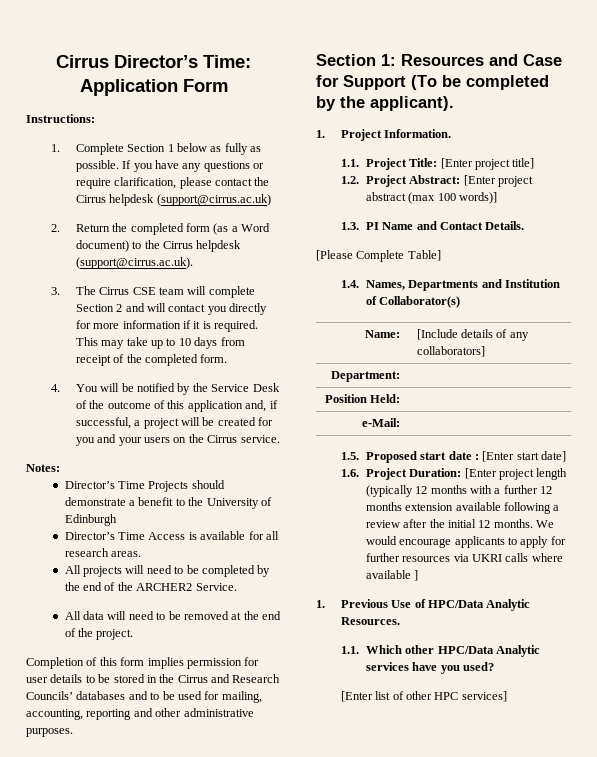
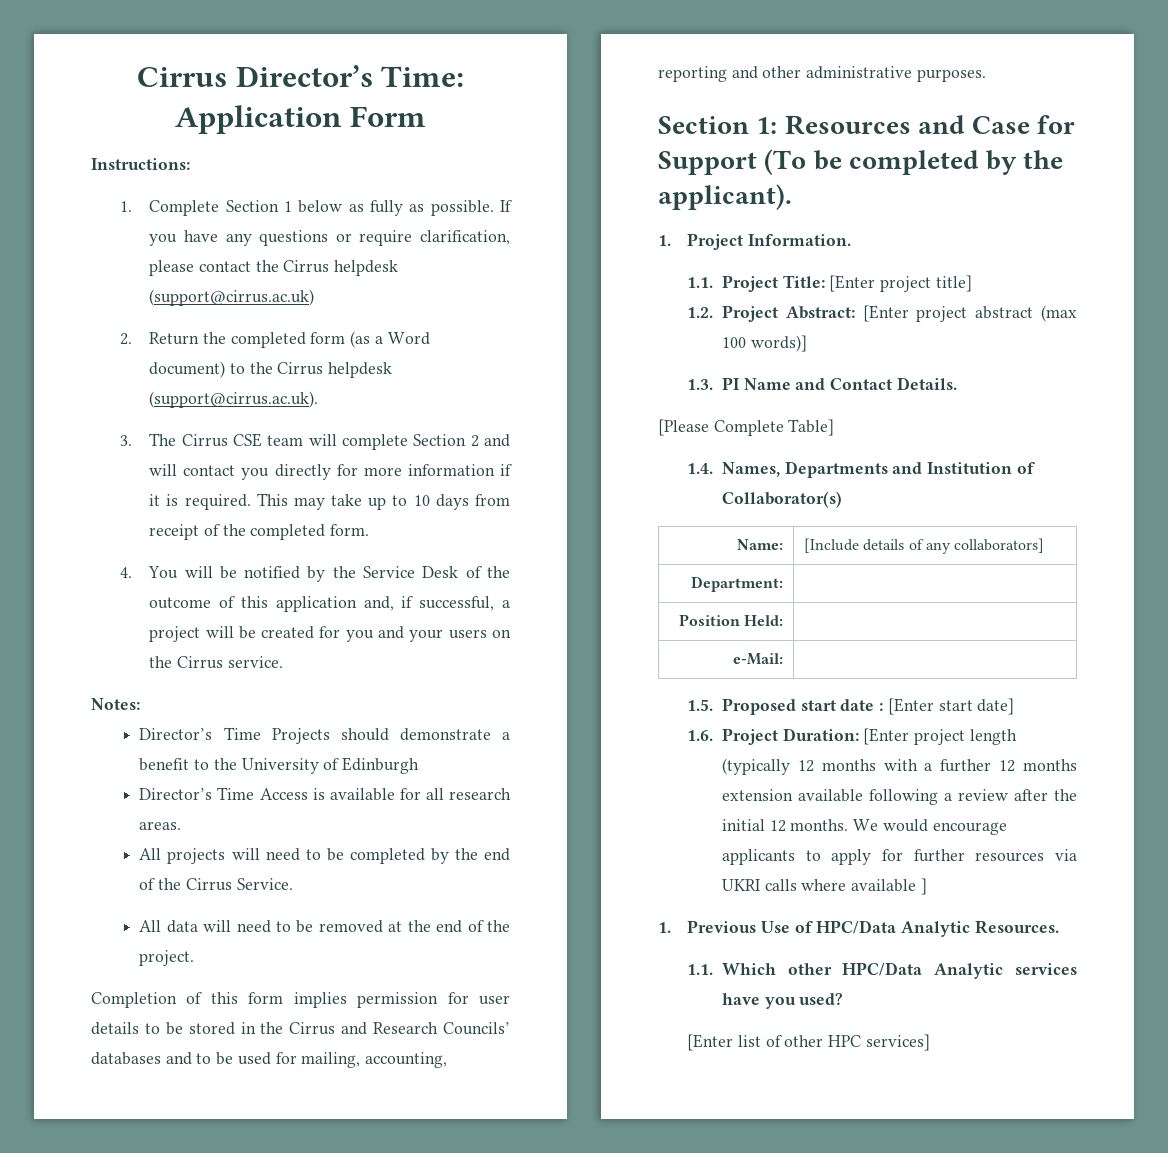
[136,583,193,591] ARCHER2 -> [185,878,232,891] Cirrus

